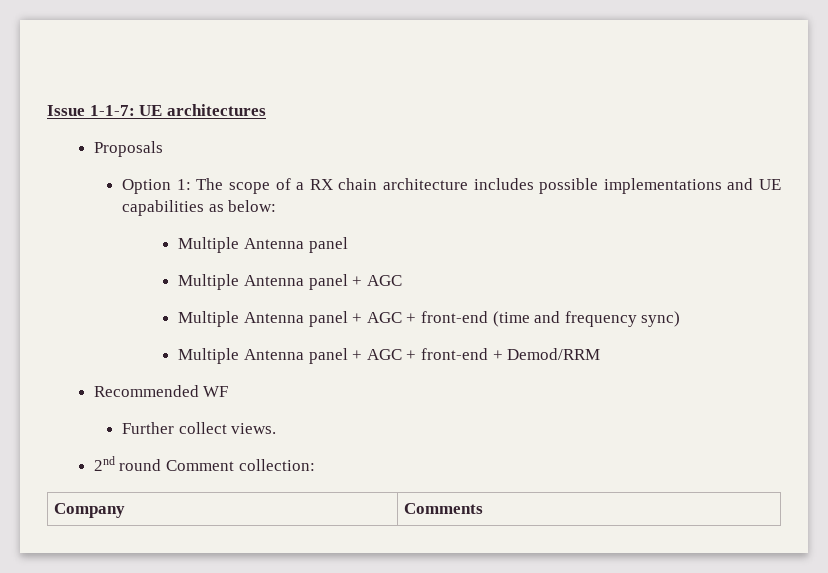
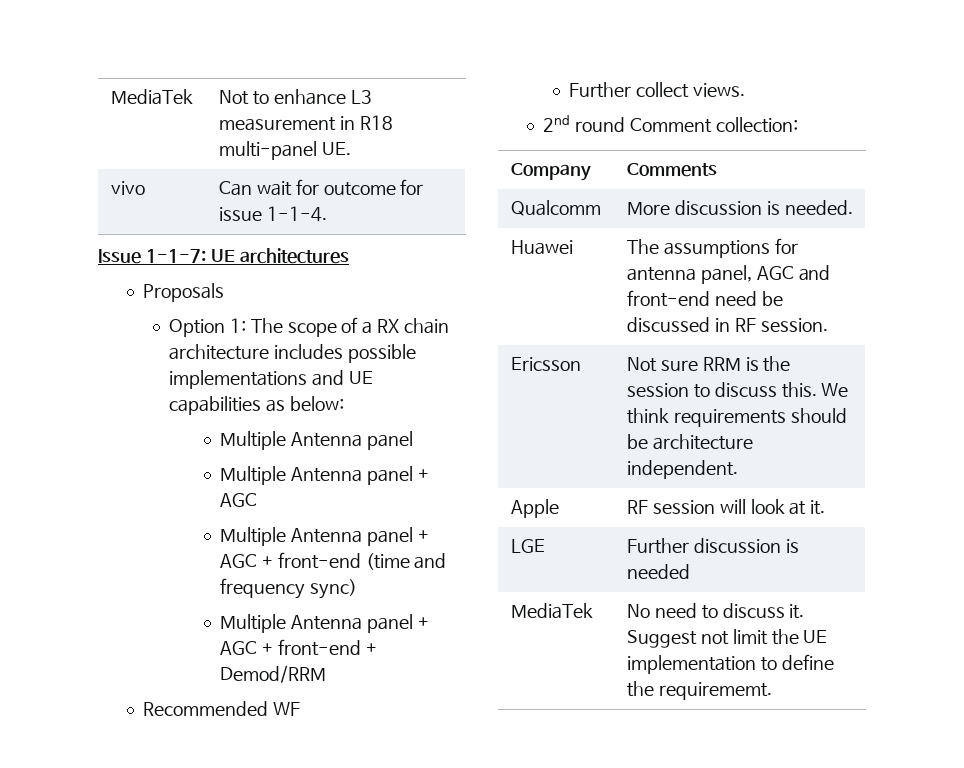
(47, 110) none -> [110,89,193,105] [218,89,372,105] [218,115,393,131] [218,141,351,160] [110,181,145,195] [218,179,424,196] [218,206,327,222] MediaTek | Not to enhance L3 measurement in R18 multi-panel UE. // vivo | Can wait for outcome for issue 1-1-4. //
(484, 508) none -> [510,200,601,216] [626,200,853,215] [510,240,573,255] [626,238,798,258] [626,265,831,284] [626,290,783,307] [626,317,828,332] [510,357,581,371] [626,356,791,372] [626,382,849,398] [626,408,847,427] [626,434,753,450] [626,460,738,479] [510,499,559,518] [626,499,826,515] [510,539,545,553] [626,538,799,554] [626,564,690,579] [510,603,593,619] [626,603,805,619] [626,629,828,648] [626,654,834,674] [626,681,772,700] // Qualcomm | More discussion is needed. // Huawei | The assumptions for antenna panel, AGC and front-end need be discussed in RF session. // Ericsson | Not sure RRM is the session to discuss this. We think requirements should be architecture independent. // Apple | RF session will look at it. // LGE | Further discussion is needed // MediaTek | No need to discuss it. Suggest not limit the UE implementation to define the requirememt.

